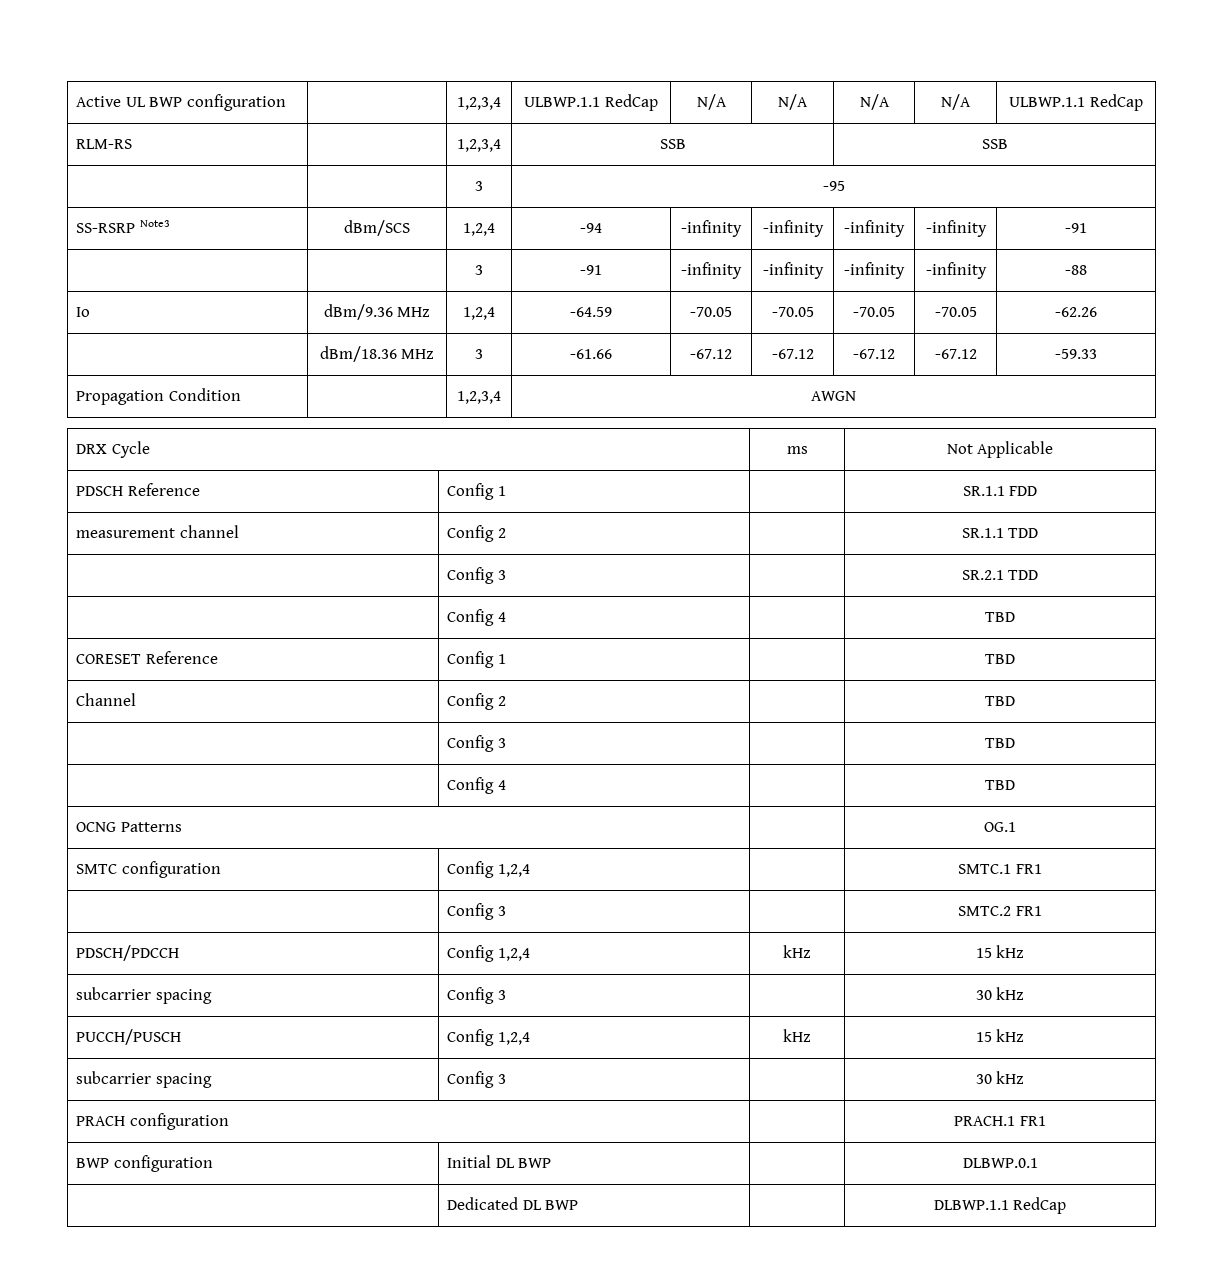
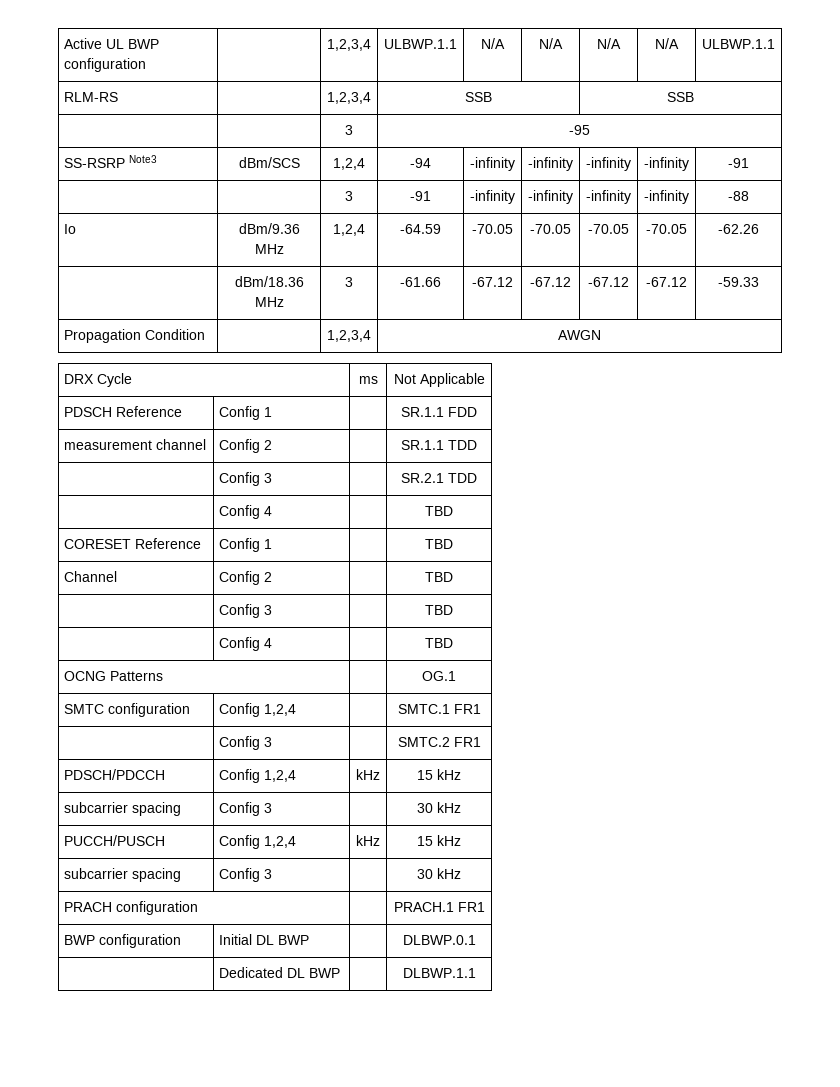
[604,94,658,111] RedCap -> (457, 44) none
[1089,94,1143,111] RedCap -> (775, 44) none
[1013,1197,1067,1214] RedCap -> (476, 973) none

